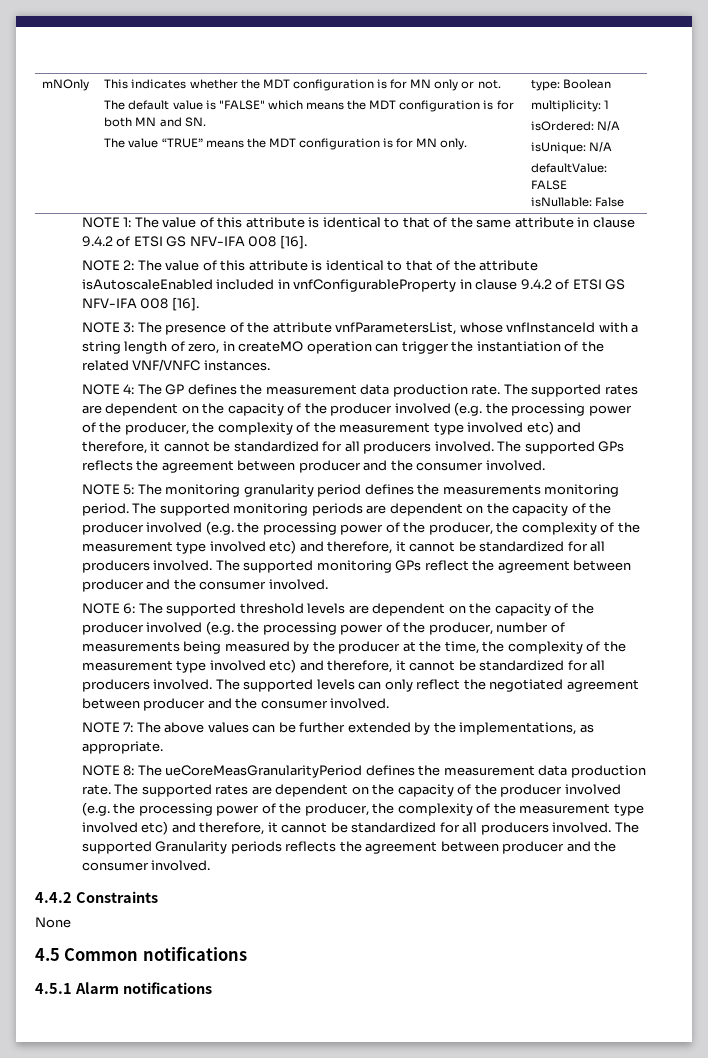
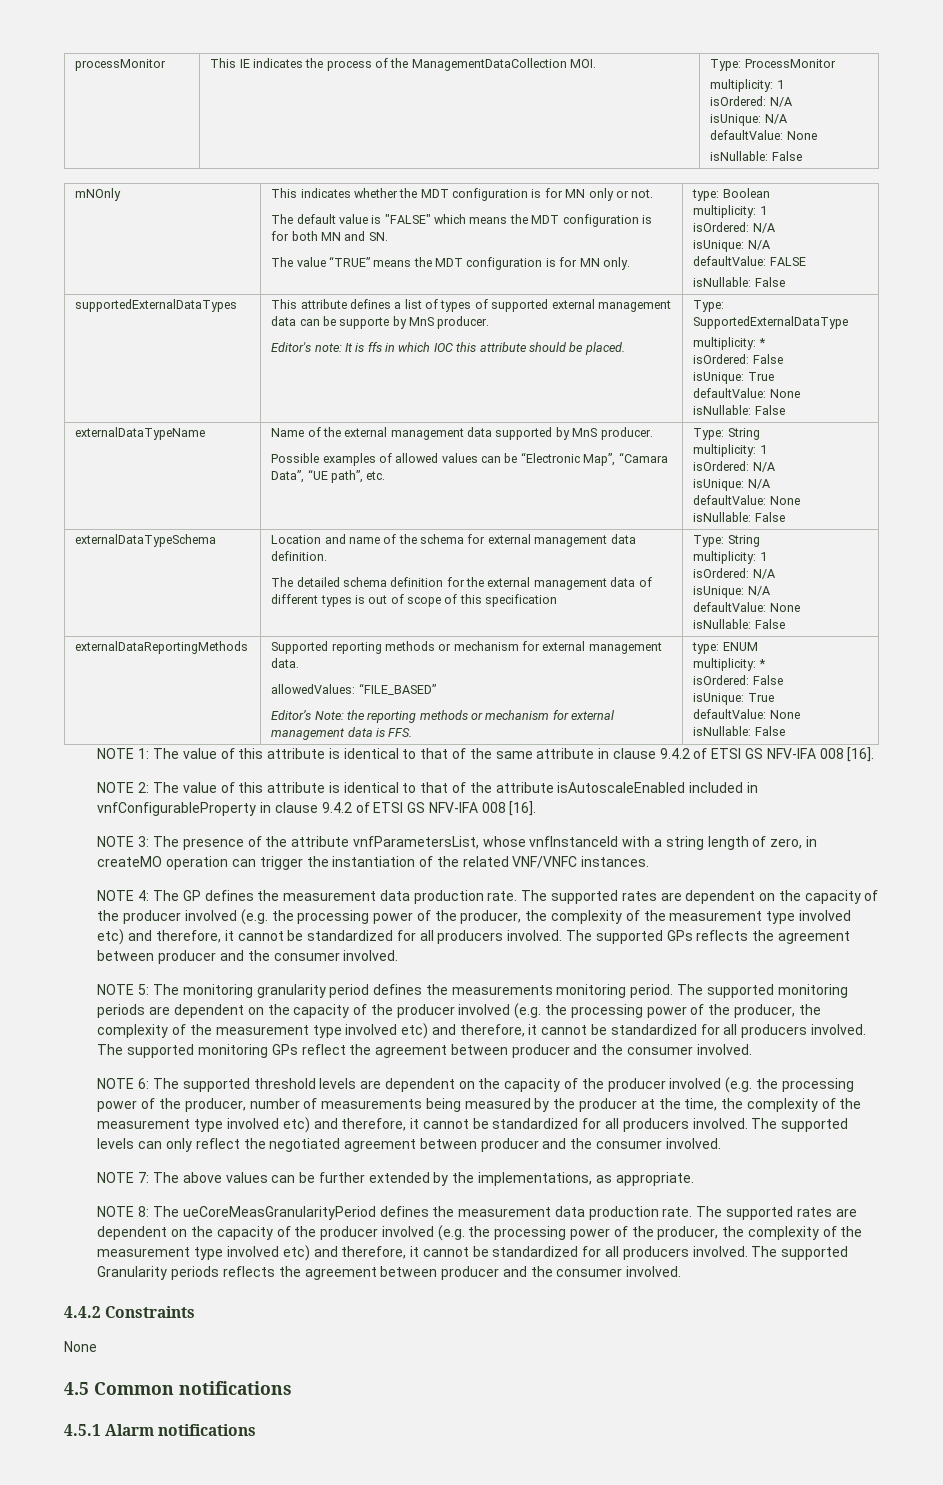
(42, 85) none -> [75,59,167,71] [210,58,597,71] [710,59,836,71] [710,79,784,92] [710,96,792,107] [710,114,787,126] [710,130,817,140] [710,151,802,161] processMonitor | This IE indicates the process of the ManagementDataCollection MOI. | Type: ProcessMonitor // multiplicity: 1 // isOrdered: N/A // isUnique: N/A // defaultValue: None // isNullable: False //
(625, 202) none -> [75,299,238,312] [271,299,671,312] [271,316,490,329] [271,342,625,355] [693,300,725,312] [693,316,849,329] [693,337,766,350] [693,354,783,364] [693,372,774,384] [693,388,800,398] [693,405,785,415] [75,427,206,440] [271,427,653,440] [271,452,668,466] [271,469,386,483] [693,428,760,440] [693,444,767,457] [693,461,775,472] [693,479,770,491] [693,495,800,505] [693,512,785,522] [75,534,217,547] [271,534,636,547] [271,551,328,561] [271,577,652,590] [271,594,558,607] [693,535,760,547] [693,551,767,564] [693,568,775,579] [693,586,770,598] [693,602,800,612] [693,619,785,629] [75,641,249,654] [271,641,662,654] [271,658,300,668] [271,683,436,695] [271,710,616,723] [271,727,413,740] [692,642,758,654] [693,658,766,671] [693,675,783,685] [693,693,774,705] [693,709,800,719] [693,726,785,736] // supportedExternalDataTypes | This attribute defines a list of types of supported external management data can be supporte by MnS producer. // Editor's note: It is ffs in which IOC this attribute should be placed. | Type: SupportedExternalDataType // multiplicity: * // isOrdered: False // isUnique: True // defaultValue: None // isNullable: False // externalDataTypeName | Name of the external management data supported by MnS producer. // Possible examples of allowed values can be “Electronic Map”, “Camara Data”, “UE path”, etc. | Type: String // multiplicity: 1 // isOrdered: N/A // isUnique: N/A // defaultValue: None // isNullable: False // externalDataTypeSchema | Location and name of the schema for external management data definition. // The detailed schema definition for the external management data of different types is out of scope of this specification | Type: String // multiplicity: 1 // isOrdered: N/A // isUnique: N/A // defaultValue: None // isNullable: False // externalDataReportingMethods | Supported reporting methods or mechanism for external management data. // allowedValues: “FILE_BASED” // Editor’s Note: the reporting methods or mechanism for external management data is FFS. | type: ENUM // multiplicity: * // isOrdered: False // isUnique: True // defaultValue: None // isNullable: False

